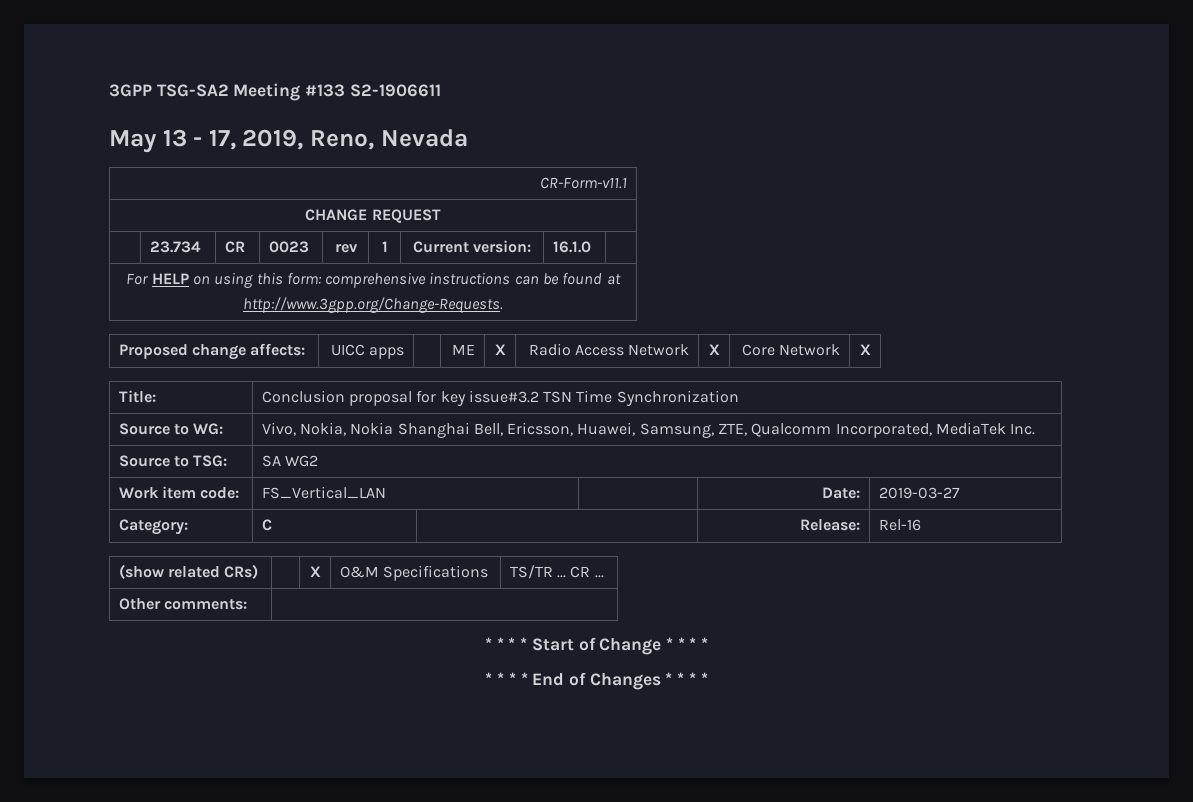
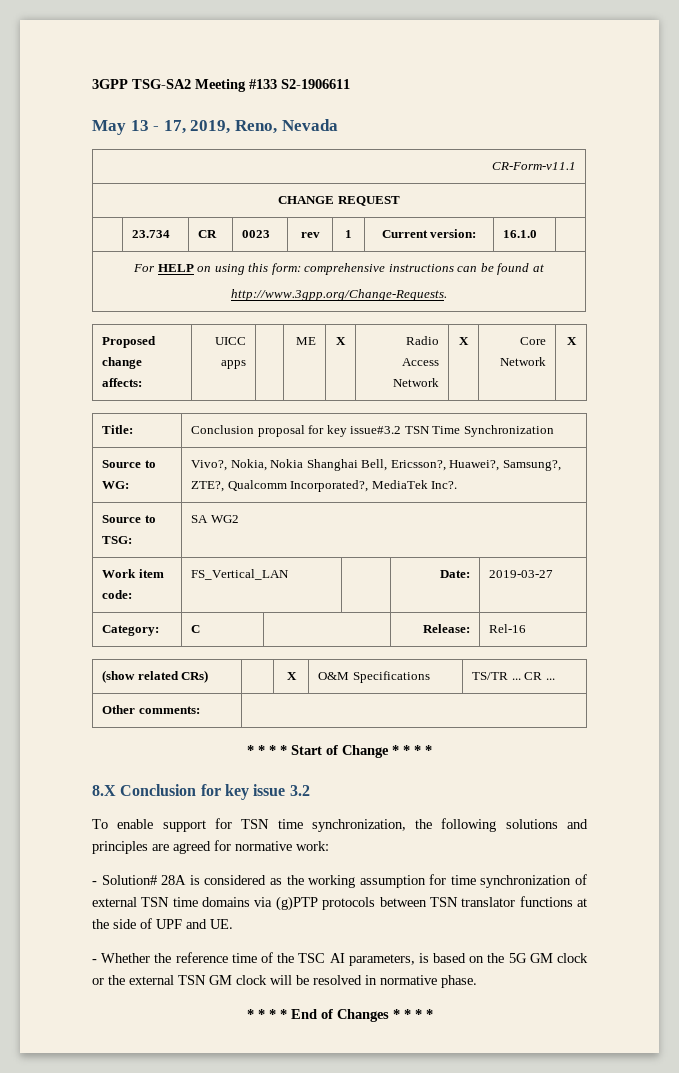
[261,422,296,436] Vivo, -> [191,460,228,471] Vivo?,
[507,422,1036,438] Ericsson, Huawei, Samsung, ZTE, Qualcomm Incorporated, MediaTek Inc. -> [390,460,561,471] [191,480,458,492] Ericsson?, Huawei?, Samsung?, ZTE?, Qualcomm Incorporated?, MediaTek Inc?.
(709, 643) none -> [92,784,310,800] [92,818,588,832] [92,840,329,854] [92,874,587,888] [92,896,587,911] [92,918,233,929] [92,952,588,966] [92,975,477,988] // 8.X Conclusion for key issue 3.2 // To enable support for TSN time synchronization, the following solutions and principles are agreed for normative work: // - Solution# 28A is considered as the working assumption for time synchronization of external TSN time domains via (g)PTP protocols between TSN translator functions at the side of UPF and UE. // - Whether the reference time of the TSC AI parameters, is based on the 5G GM clock or the external TSN GM clock will be resolved in normative phase.

